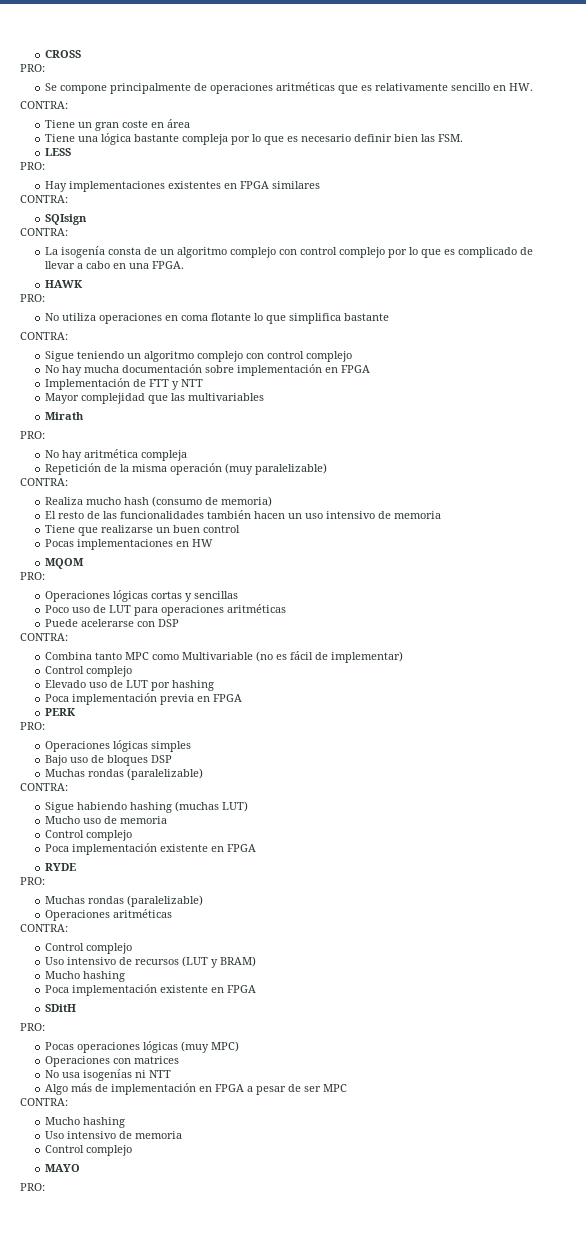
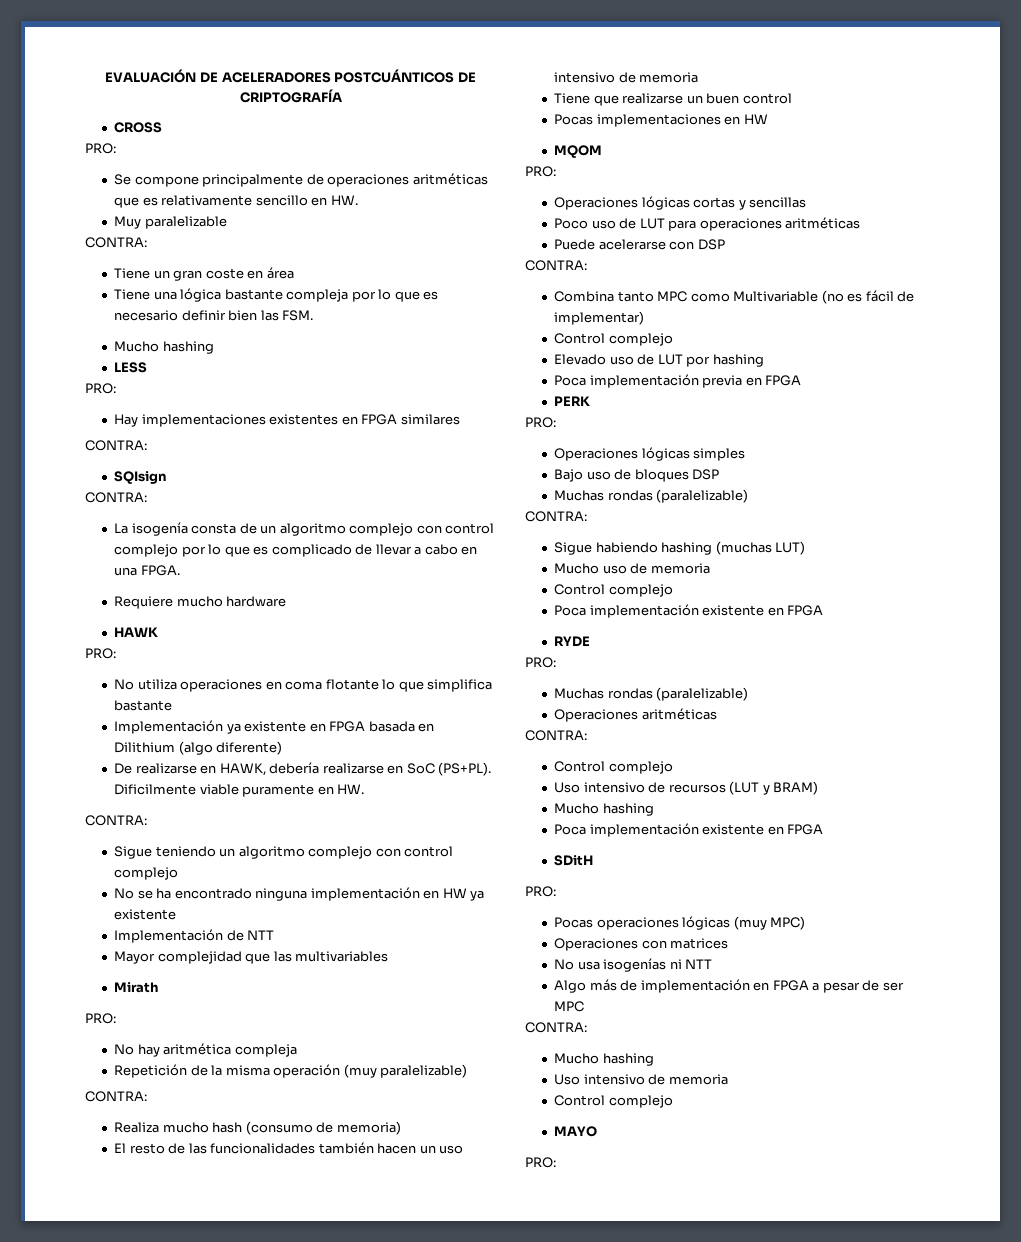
(45, 54) none -> [105,69,476,83] [239,89,342,103] EVALUACIÓN DE ACELERADORES POSTCUÁNTICOS DE CRIPTOGRAFÍA //
(534, 87) none -> [114,216,227,229] // Muy paralelizable
(464, 138) none -> [114,341,214,354] // Mucho hashing
(185, 265) none -> [114,596,287,609] // Requiere mucho hardware
(390, 317) none -> [114,720,435,734] [114,741,283,755] [114,762,492,776] [114,784,365,797] // Implementación ya existente en FPGA basada en Dilithium (algo diferente) // De realizarse en HAWK, debería realizarse en SoC (PS+PL). Dificilmente viable puramente en HW.
[62,364,371,376] hay mucha documentación sobre implementación en FPGA -> [137,887,485,901] [114,909,177,920] se ha encontrado ninguna implementación en HW ya existente
[149,379,180,390] FTT y -> (244, 935) none

